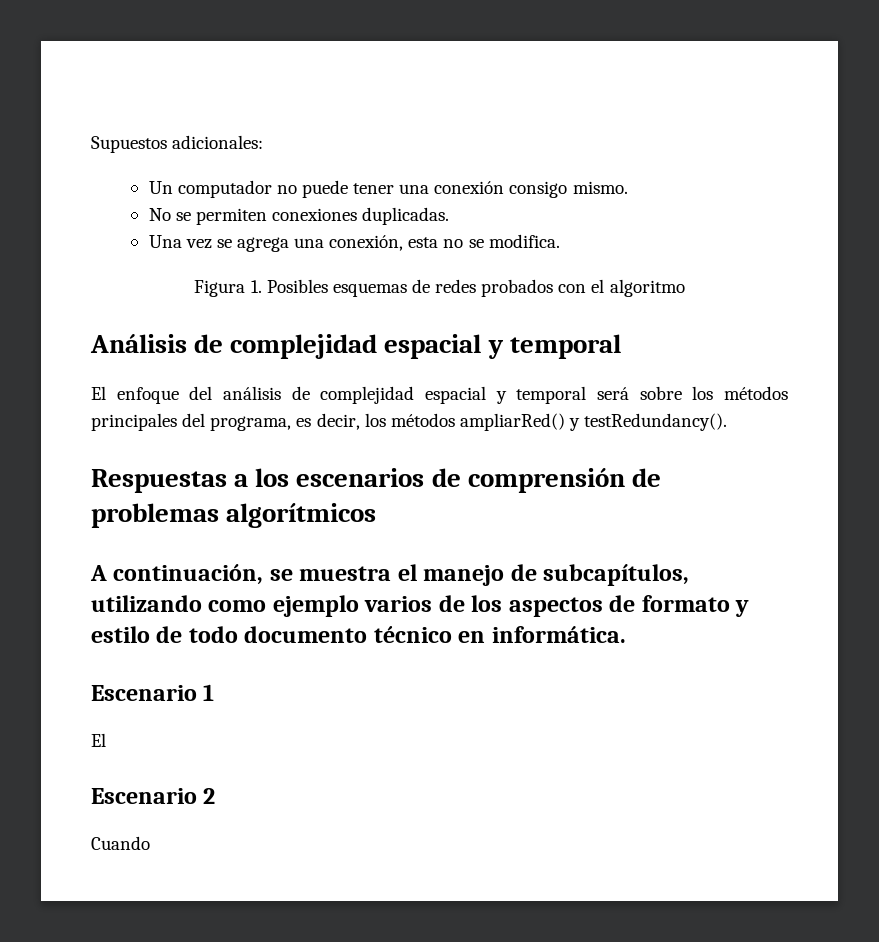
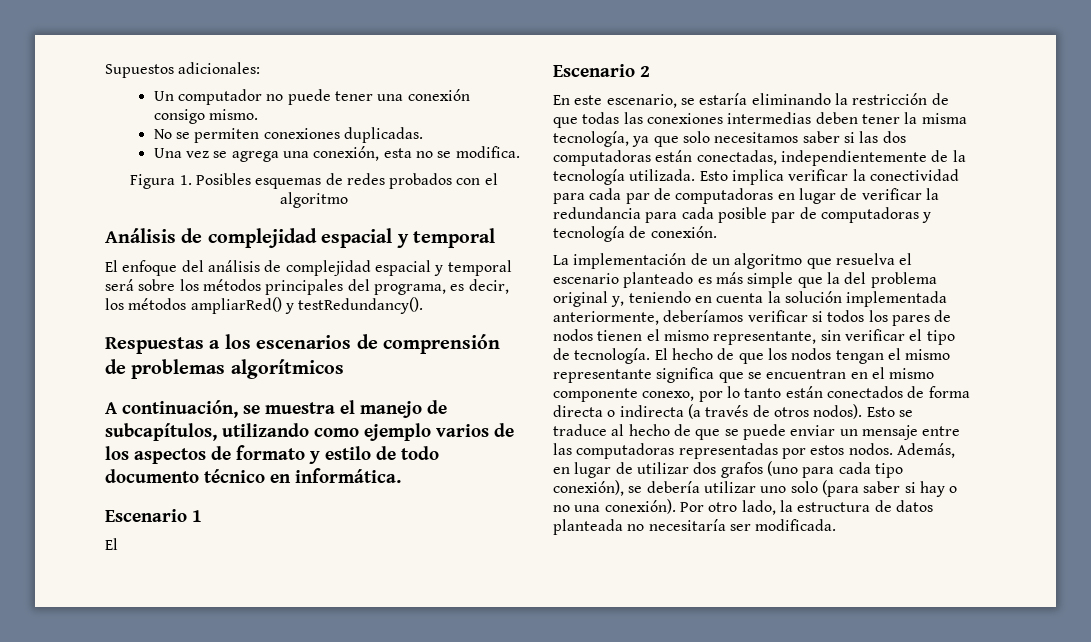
[91,836,150,850] Cuando -> [553,93,949,108] [553,112,967,128] [553,131,906,147] [553,150,966,166] [553,169,959,185] [553,188,939,204] [553,207,932,223] [553,226,717,242] [553,253,913,269] [553,272,937,288] [553,291,948,307] [553,310,952,326] [553,329,955,345] [553,348,951,364] [553,367,935,383] [553,386,970,402] [553,404,913,419] [553,424,961,440] [553,443,955,459] [553,461,903,478] [553,480,958,497] [553,499,933,515] [553,519,837,535] En este escenario, se estaría eliminando la restricción de que todas las conexiones intermedias deben tener la misma tecnología, ya que solo necesitamos saber si las dos computadoras están conectadas, independientemente de la tecnología utilizada. Esto implica verificar la conectividad para cada par de computadoras en lugar de verificar la redundancia para cada posible par de computadoras y tecnología de conexión. // La implementación de un algoritmo que resuelva el escenario planteado es más simple que la del problema original y, teniendo en cuenta la solución implementada anteriormente, deberíamos verificar si todos los pares de nodos tienen el mismo representante, sin verificar el tipo de tecnología. El hecho de que los nodos tengan el mismo representante significa que se encuentran en el mismo componente conexo, por lo tanto están conectados de forma directa o indirecta (a través de otros nodos). Esto se traduce al hecho de que se puede enviar un mensaje entre las computadoras representadas por estos nodos. Además, en lugar de utilizar dos grafos (uno para cada tipo conexión), se debería utilizar uno solo (para saber si hay o no una conexión). Por otro lado, la estructura de datos planteada no necesitaría ser modificada.

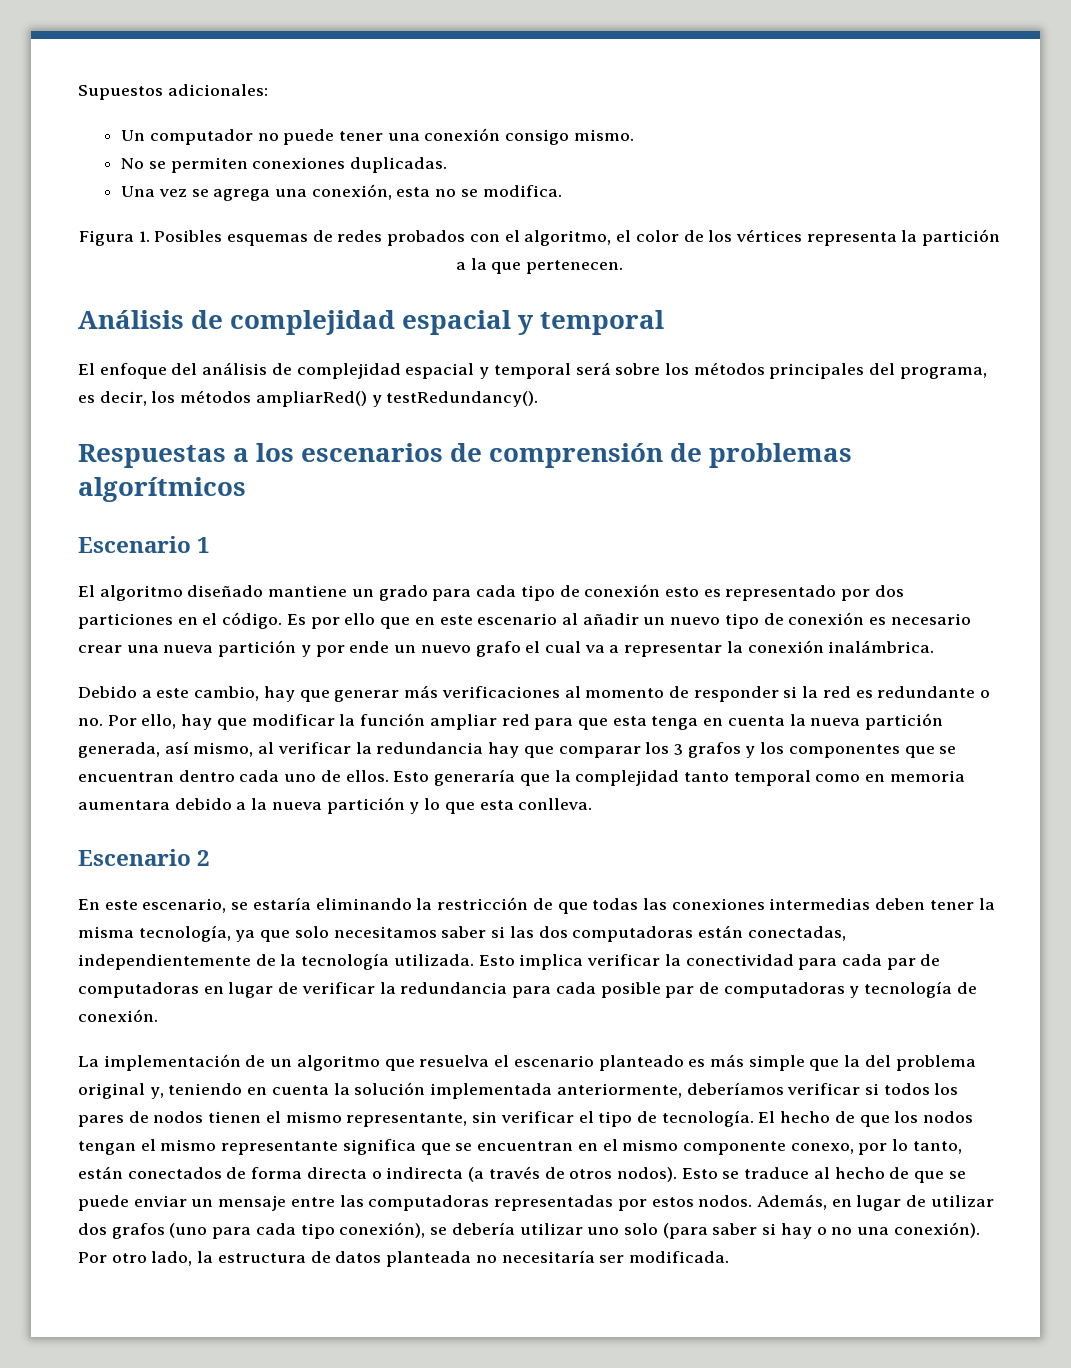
[280,192,348,208] algoritmo -> [524,229,1001,246] [455,258,624,274] algoritmo, el color de los vértices representa la partición a la que pertenecen.
[105,400,447,418] [105,423,514,441] [105,445,439,464] [105,468,401,483] [105,509,202,522] [105,538,118,550] A continuación, se muestra el manejo de subcapítulos, utilizando como ejemplo varios de los aspectos de formato y estilo de todo documento técnico en informática. // Escenario 1 // El -> [78,536,211,553] [78,584,904,601] [78,612,971,629] [78,640,935,657] [78,685,991,702] [78,713,944,730] [78,741,957,758] [78,769,965,786] [78,797,593,814] Escenario 1 // El algoritmo diseñado mantiene un grado para cada tipo de conexión esto es representado por dos particiones en el código. Es por ello que en este escenario al añadir un nuevo tipo de conexión es necesario crear una nueva partición y por ende un nuevo grafo el cual va a representar la conexión inalámbrica. // Debido a este cambio, hay que generar más verificaciones al momento de responder si la red es redundante o no. Por ello, hay que modificar la función ampliar red para que esta tenga en cuenta la nueva partición generada, así mismo, al verificar la redundancia hay que comparar los 3 grafos y los componentes que se encuentran dentro cada uno de ellos. Esto generaría que la complejidad tanto temporal como en memoria aumentara debido a la nueva partición y lo que esta conlleva.
[744,388,782,398] tanto -> [912,1141,962,1154] tanto,

